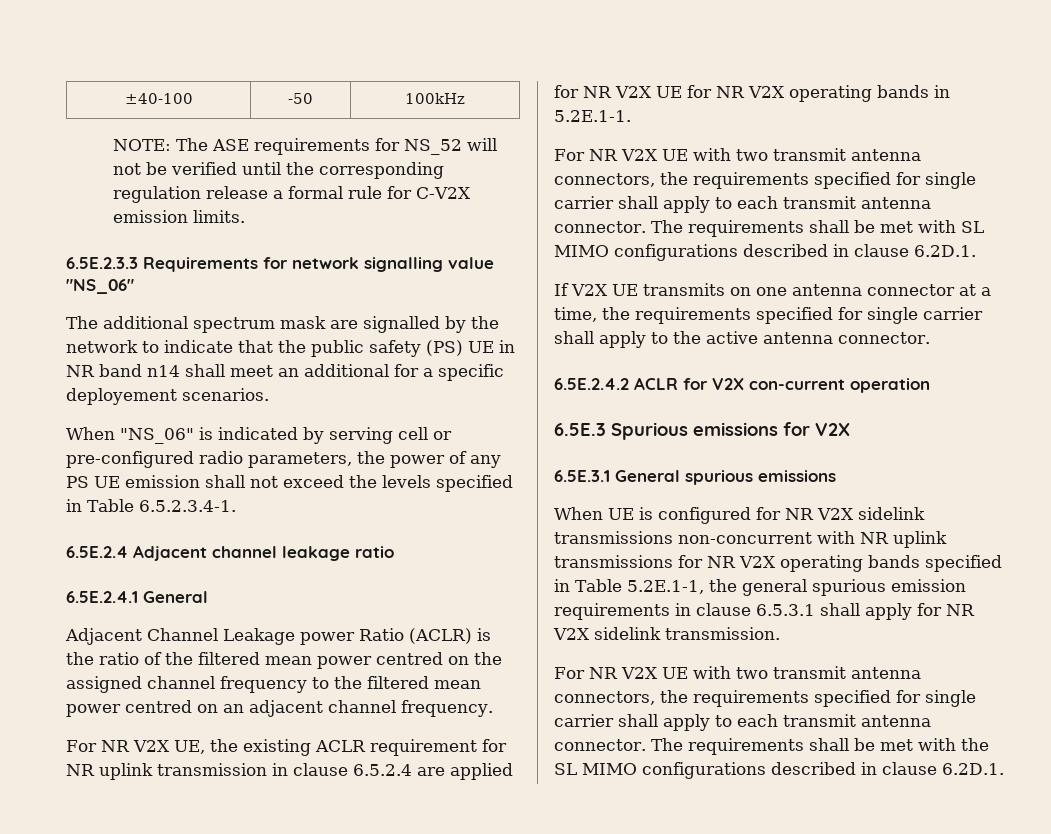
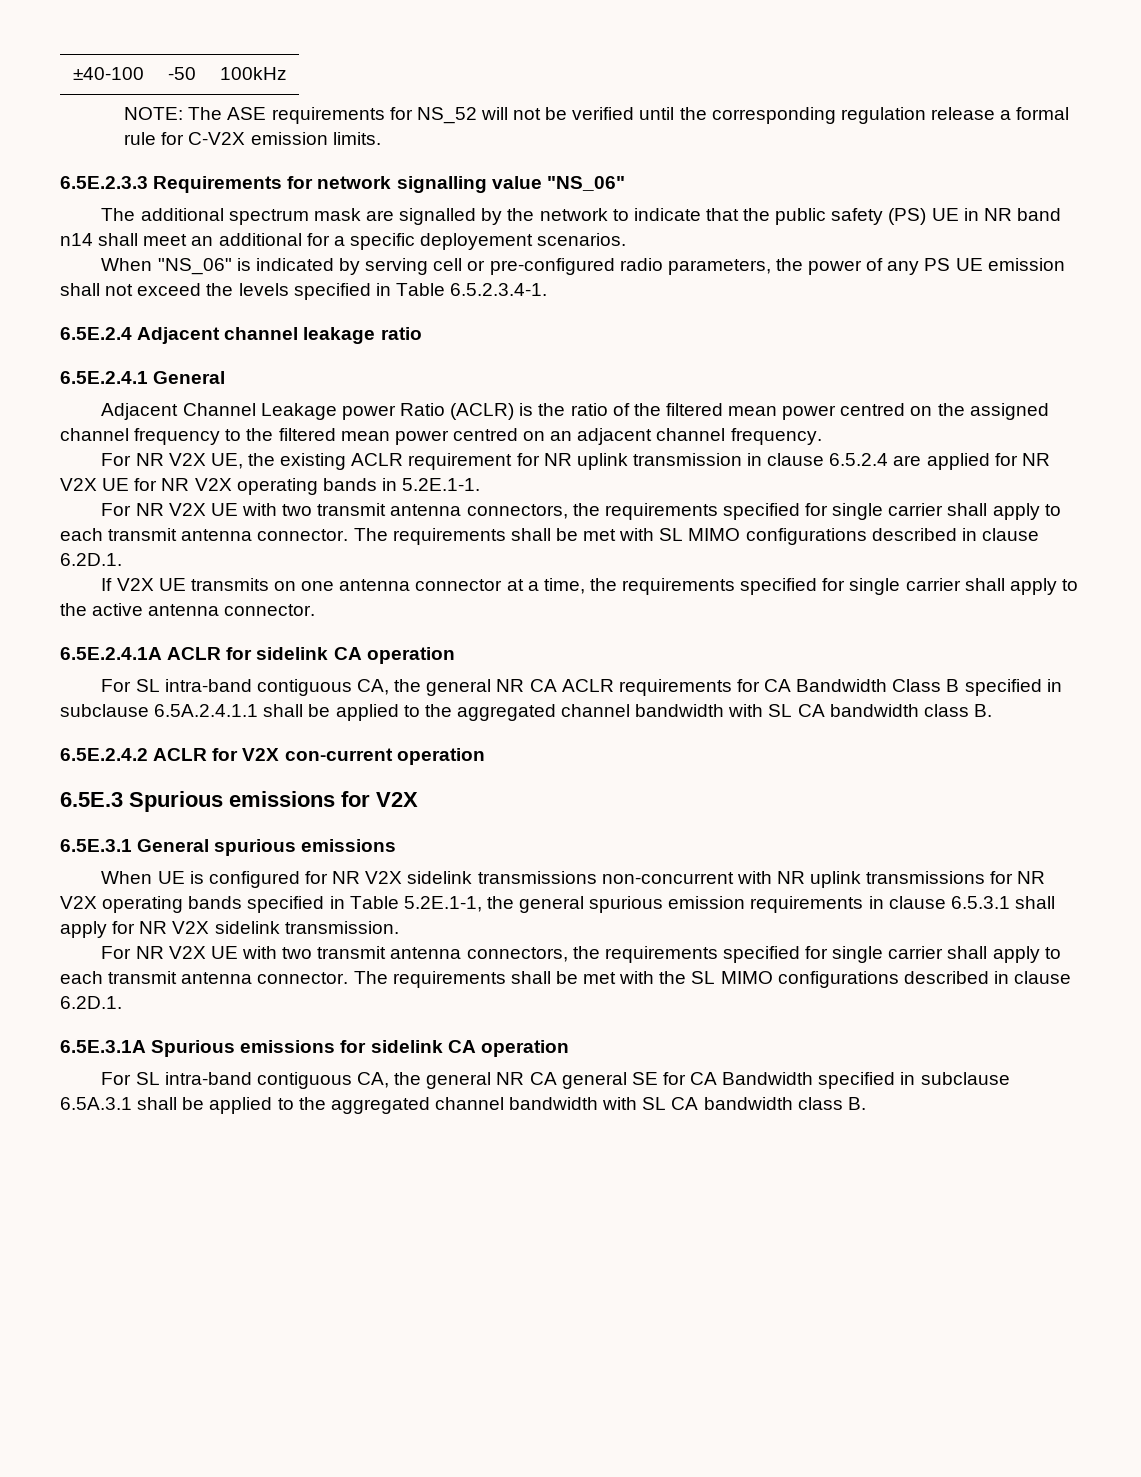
(930, 338) none -> [60,647,455,664] [101,679,1062,696] [60,704,992,721] // 6.5E.2.4.1A ACLR for sidelink CA operation // For SL intra-band contiguous CA, the general NR CA ACLR requirements for CA Bandwidth Class B specified in subclause 6.5A.2.4.1.1 shall be applied to the aggregated channel bandwidth with SL CA bandwidth class B.
(1004, 769) none -> [60,1040,569,1057] [101,1072,1010,1089] [60,1097,866,1114] // 6.5E.3.1A Spurious emissions for sidelink CA operation // For SL intra-band contiguous CA, the general NR CA general SE for CA Bandwidth specified in subclause 6.5A.3.1 shall be applied to the aggregated channel bandwidth with SL CA bandwidth class B.

